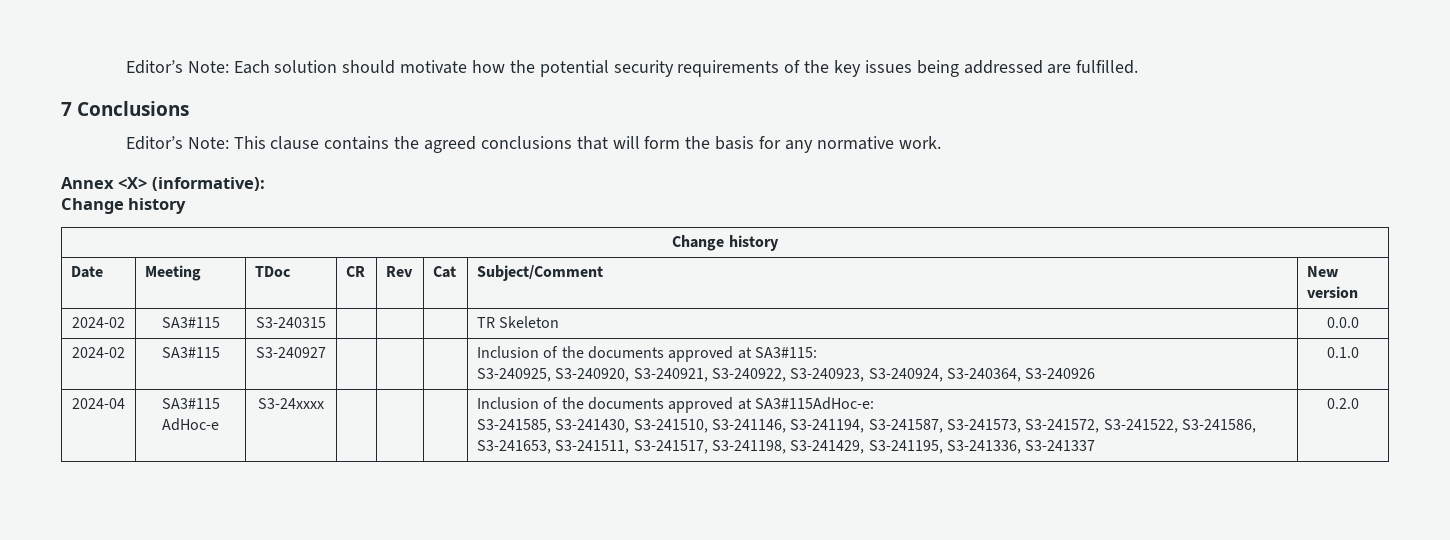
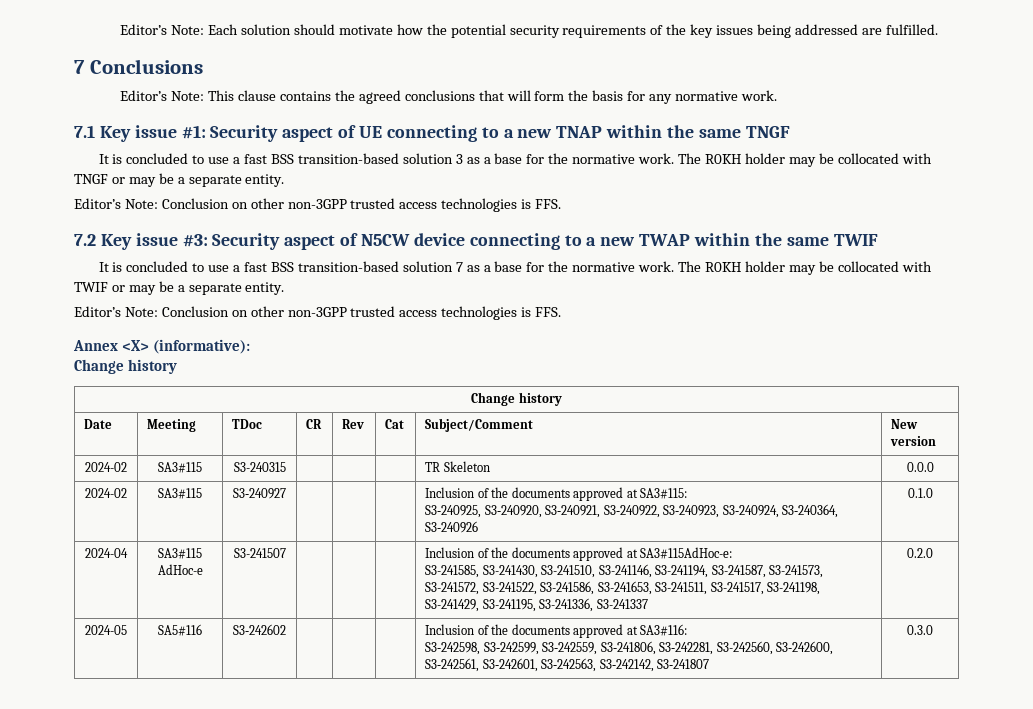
(941, 142) none -> [74,125,790,142] [98,153,932,167] [74,173,285,187] [74,198,562,212] [74,233,878,250] [98,261,932,275] [74,281,285,295] [74,306,562,320] // 7.1 Key issue #1: Security aspect of UE connecting to a new TNAP within the same TNGF // It is concluded to use a fast BSS transition-based solution 3 as a base for the normative work. The R0KH holder may be collocated with TNGF or may be a separate entity. // Editor’s Note: Conclusion on other non-3GPP trusted access technologies is FFS. // 7.2 Key issue #3: Security aspect of N5CW device connecting to a new TWAP within the same TWIF // It is concluded to use a fast BSS transition-based solution 7 as a base for the normative work. The R0KH holder may be collocated with TWIF or may be a separate entity. // Editor’s Note: Conclusion on other non-3GPP trusted access technologies is FFS.
[258,398,324,409] S3-24xxxx -> [233,548,286,558] S3-241507
(1359, 403) none -> [85,625,127,635] [158,624,202,636] [233,624,286,635] [425,624,688,638] [425,641,834,655] [425,658,710,672] [907,625,933,635] // 2024-05 | SA5#116 | S3‑242602 | | | | Inclusion of the documents approved at SA3#116: // S3‑242598, S3‑242599, S3‑242559, S3‑241806, S3‑242281, S3-242560, S3‑242600, S3‑242561, S3‑242601, S3‑242563, S3‑242142, S3‑241807 | 0.3.0

